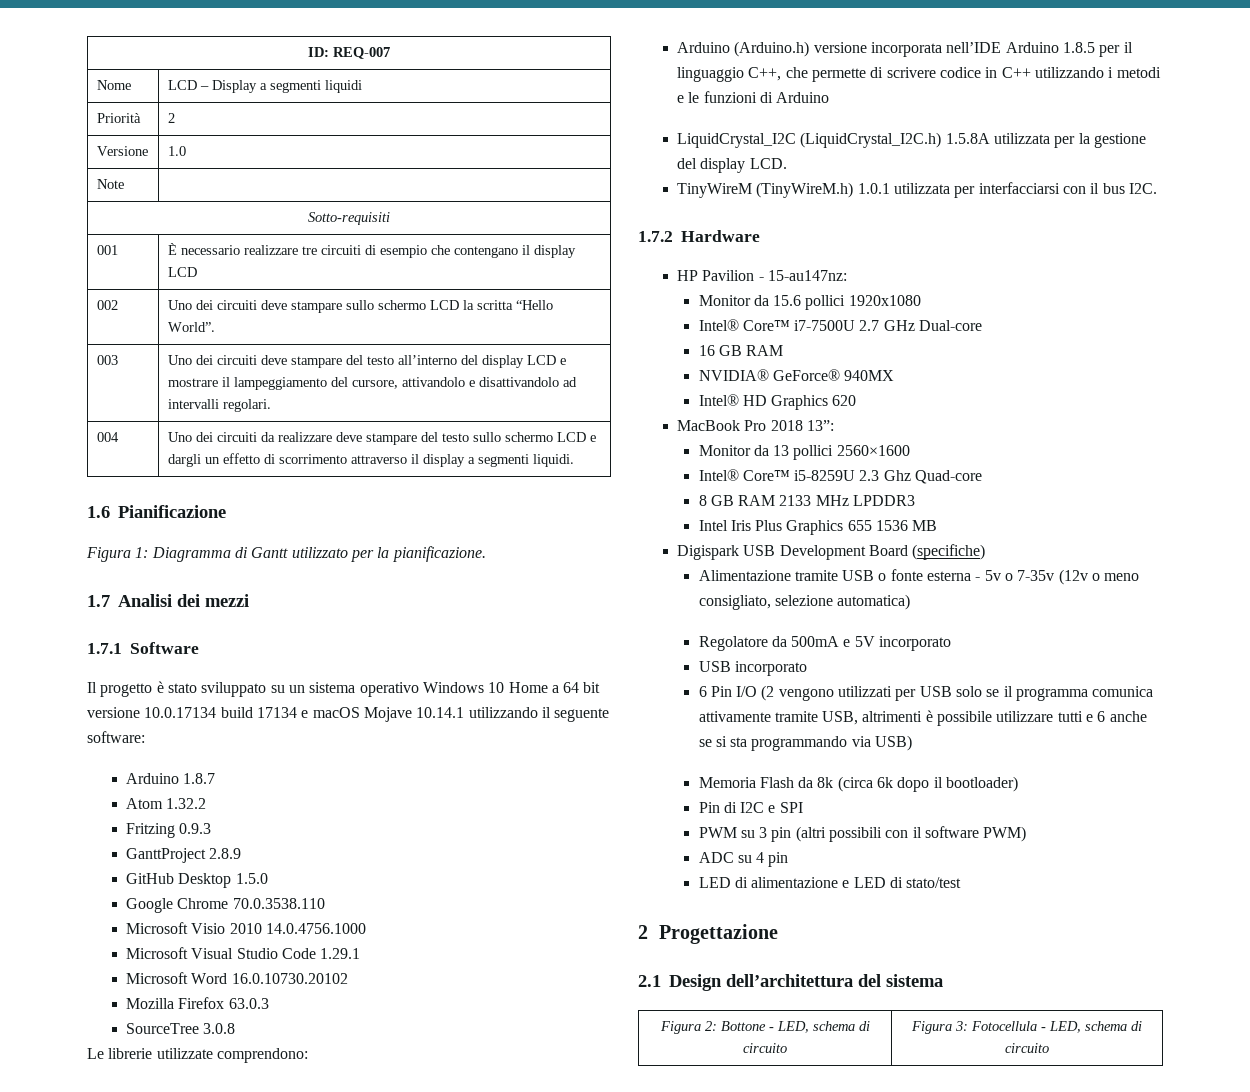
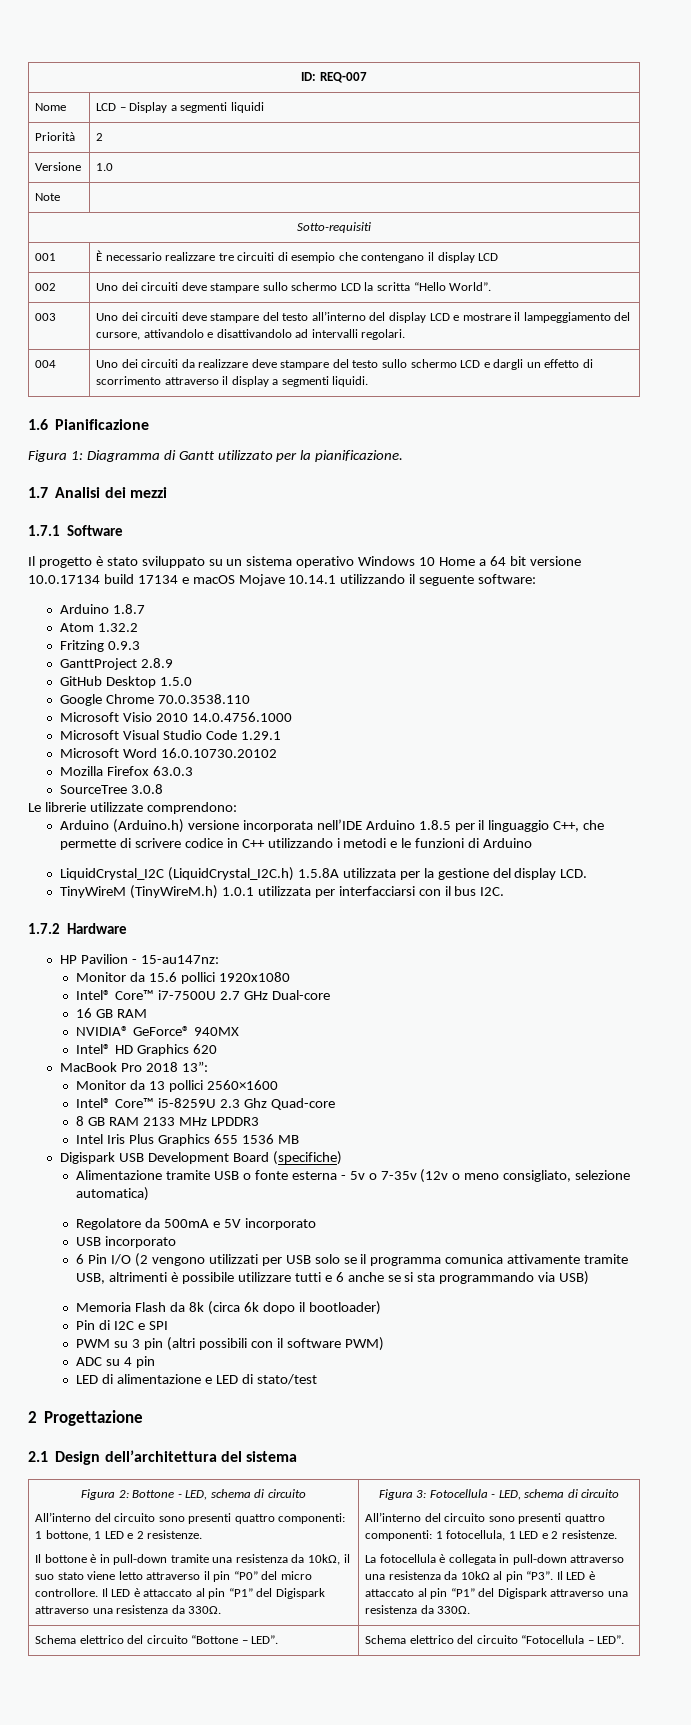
(787, 1048) none -> [35,1512,346,1524] [35,1530,203,1541] [35,1554,350,1565] [35,1571,312,1582] [35,1588,325,1599] [35,1605,222,1614] // All’interno del circuito sono presenti quattro componenti: 1 bottone, 1 LED e 2 resistenze. // Il bottone è in pull-down tramite una resistenza da 10kΩ, il suo stato viene letto attraverso il pin “P0” del micro controllore. Il LED è attaccato al pin “P1” del Digispark attraverso una resistenza da 330Ω.
(1049, 1048) none -> [365,1512,605,1524] [365,1530,617,1541] [365,1554,625,1565] [365,1571,595,1582] [365,1588,628,1599] [365,1605,471,1614] [35,1635,279,1644] [365,1635,625,1644] // All’interno del circuito sono presenti quattro componenti: 1 fotocellula, 1 LED e 2 resistenze. // La fotocellula è collegata in pull-down attraverso una resistenza da 10kΩ al pin “P3”. Il LED è attaccato al pin “P1” del Digispark attraverso una resistenza da 330Ω. // Schema elettrico del circuito “Bottone – LED”. | Schema elettrico del circuito “Fotocellula – LED”.

